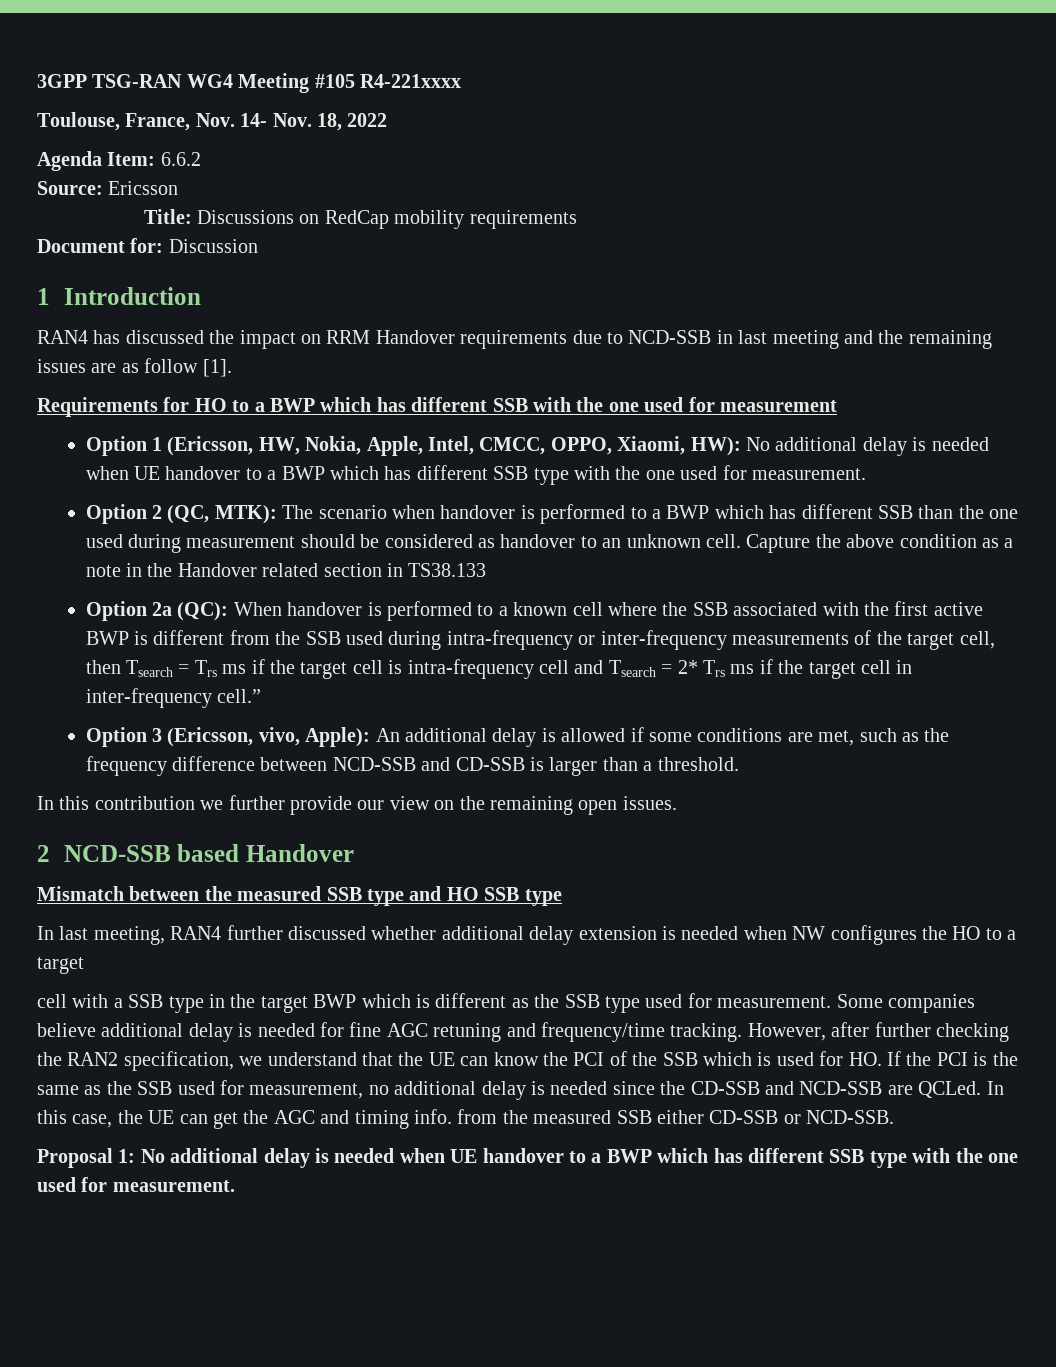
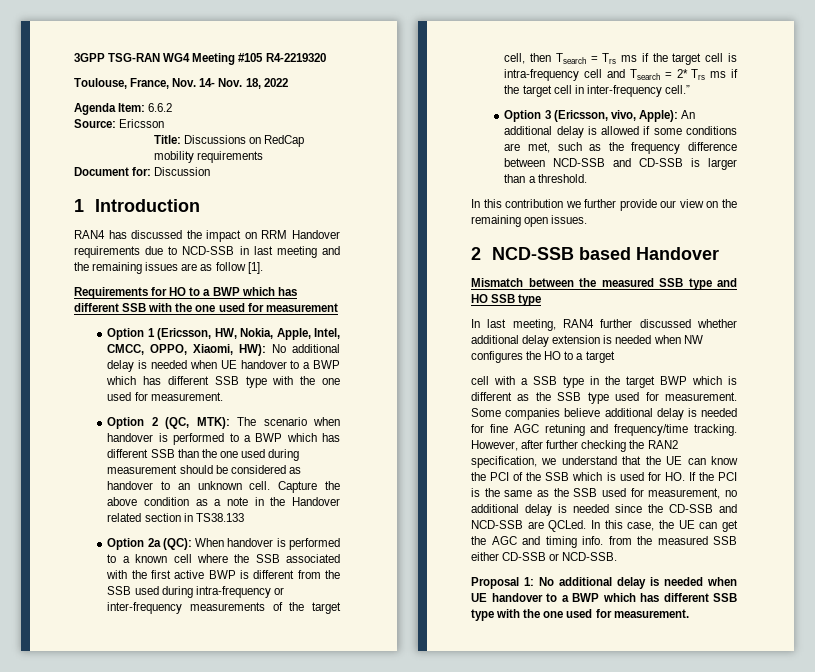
[360,74,461,88] R4-221xxxx -> [265,53,326,62] R4-2219320

